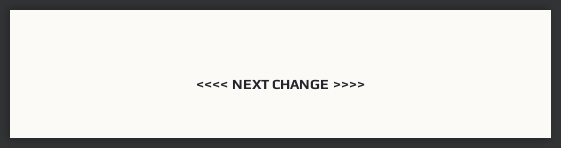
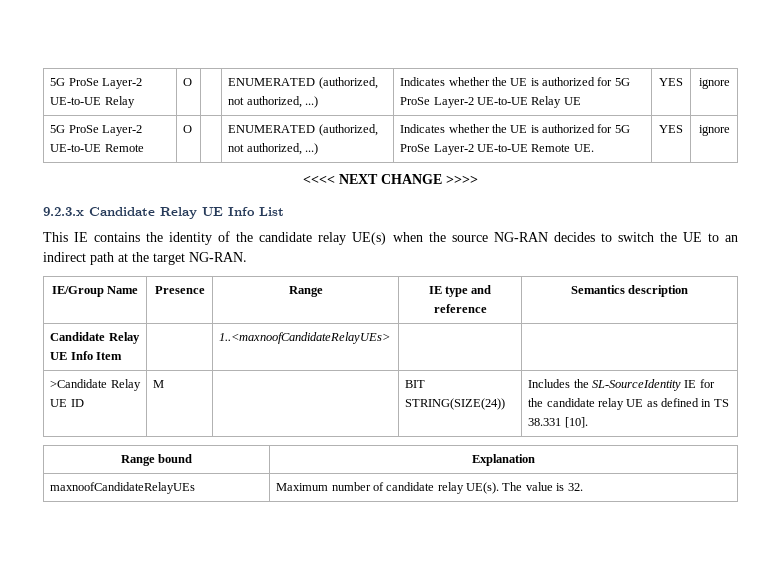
[195,79,366,90] <<<< NEXT CHANGE >>>> -> [50,78,142,89] [50,96,135,108] [183,78,193,86] [228,77,378,89] [228,96,318,108] [400,77,630,86] [400,96,581,108] [659,78,683,86] [698,78,730,89] [50,125,142,136] [50,144,144,152] [183,125,193,133] [228,124,378,136] [228,143,318,155] [400,124,630,133] [400,144,594,155] [659,125,683,133] [698,125,730,136] [303,174,478,184] [43,207,284,219] [43,231,738,245] [43,252,247,265] [51,286,139,297] [154,286,205,294] [288,286,323,297] [428,285,492,297] [433,304,487,313] [570,285,689,297] [50,332,140,344] [50,351,122,360] [219,332,391,344] [50,379,141,391] [50,399,84,407] [153,380,165,388] [405,380,426,388] [405,398,506,410] [528,379,715,391] [528,398,729,410] [528,417,588,428] [120,454,193,466] [472,454,535,466] [50,482,196,494] [276,482,583,494] 5G ProSe Layer-2 UE-to-UE Relay | O | | ENUMERATED (authorized, not authorized, ...) | Indicates whether the UE is authorized for 5G ProSe Layer-2 UE-to-UE Relay UE | YES | ignore // 5G ProSe Layer-2 UE-to-UE Remote | O | | ENUMERATED (authorized, not authorized, ...) | Indicates whether the UE is authorized for 5G ProSe Layer-2 UE-to-UE Remote UE. | YES | ignore // <<<< NEXT CHANGE >>>> // 9.2.3.x Candidate Relay UE Info List // This IE contains the identity of the candidate relay UE(s) when the source NG-RAN decides to switch the UE to an indirect path at the target NG-RAN. // IE/Group Name | Presence | Range | IE type and reference | Semantics description // Candidate Relay UE Info Item | | 1..<maxnoofCandidateRelayUEs> | | // >Candidate Relay UE ID | M | | BIT STRING(SIZE(24)) | Includes the SL-SourceIdentity IE for the candidate relay UE as defined in TS 38.331 [10]. // Range bound | Explanation // maxnoofCandidateRelayUEs | Maximum number of candidate relay UE(s). The value is 32.

